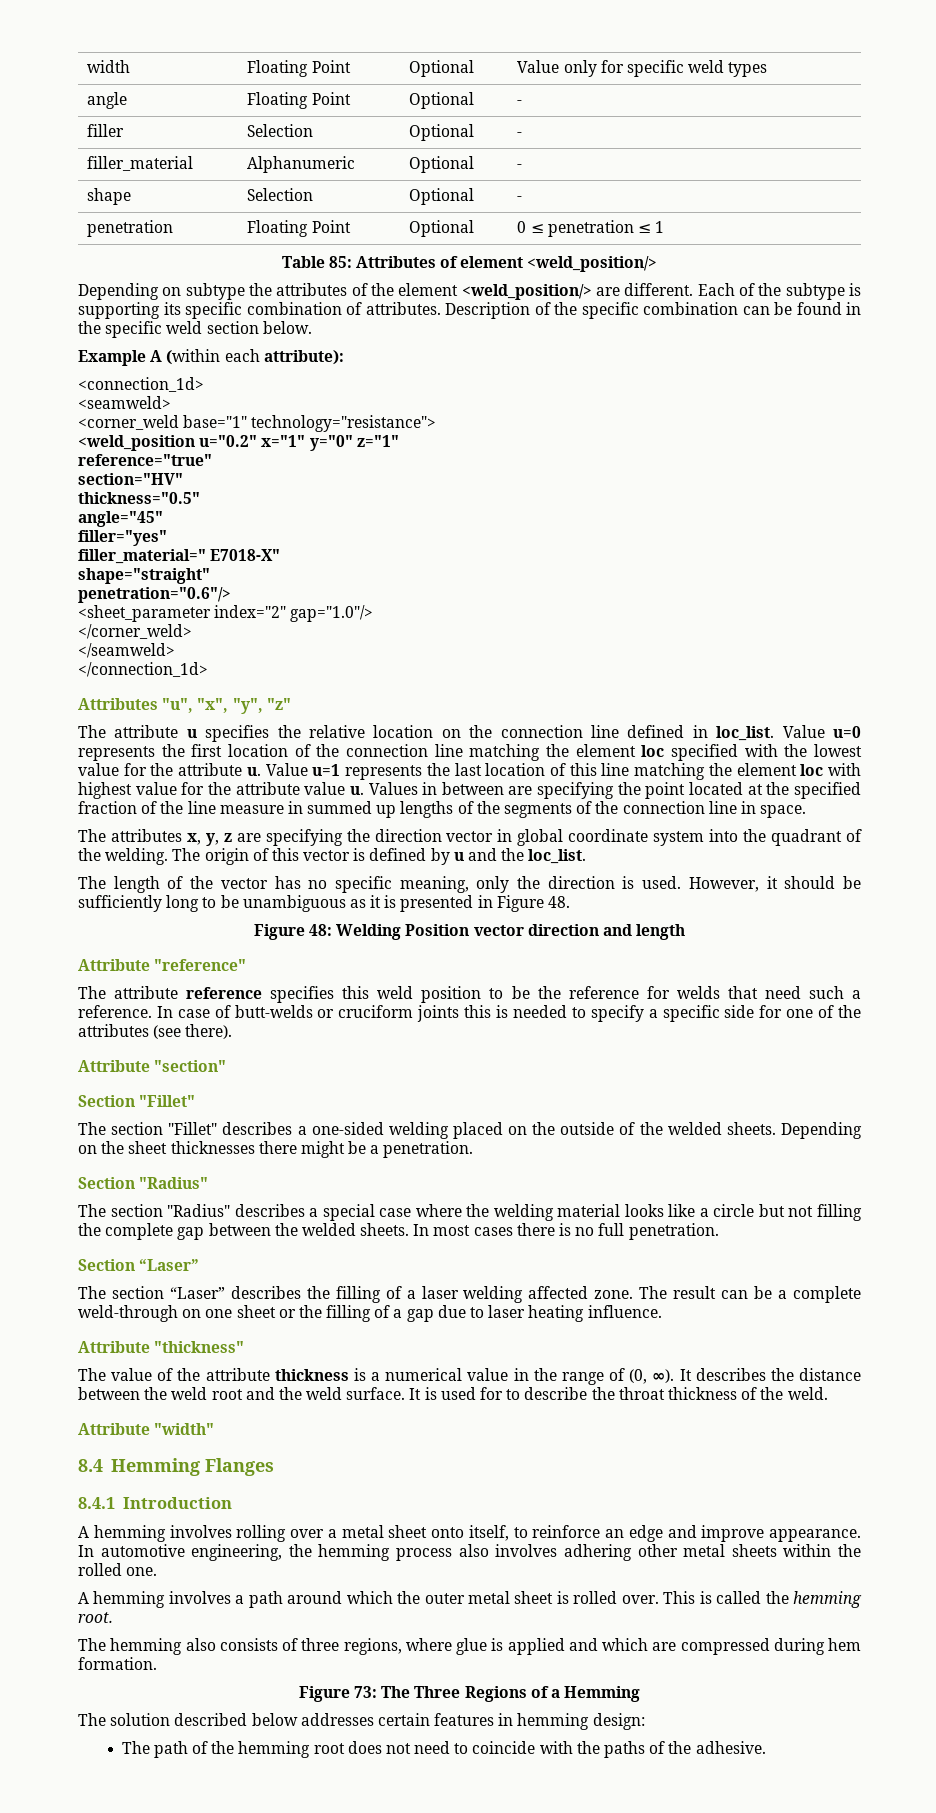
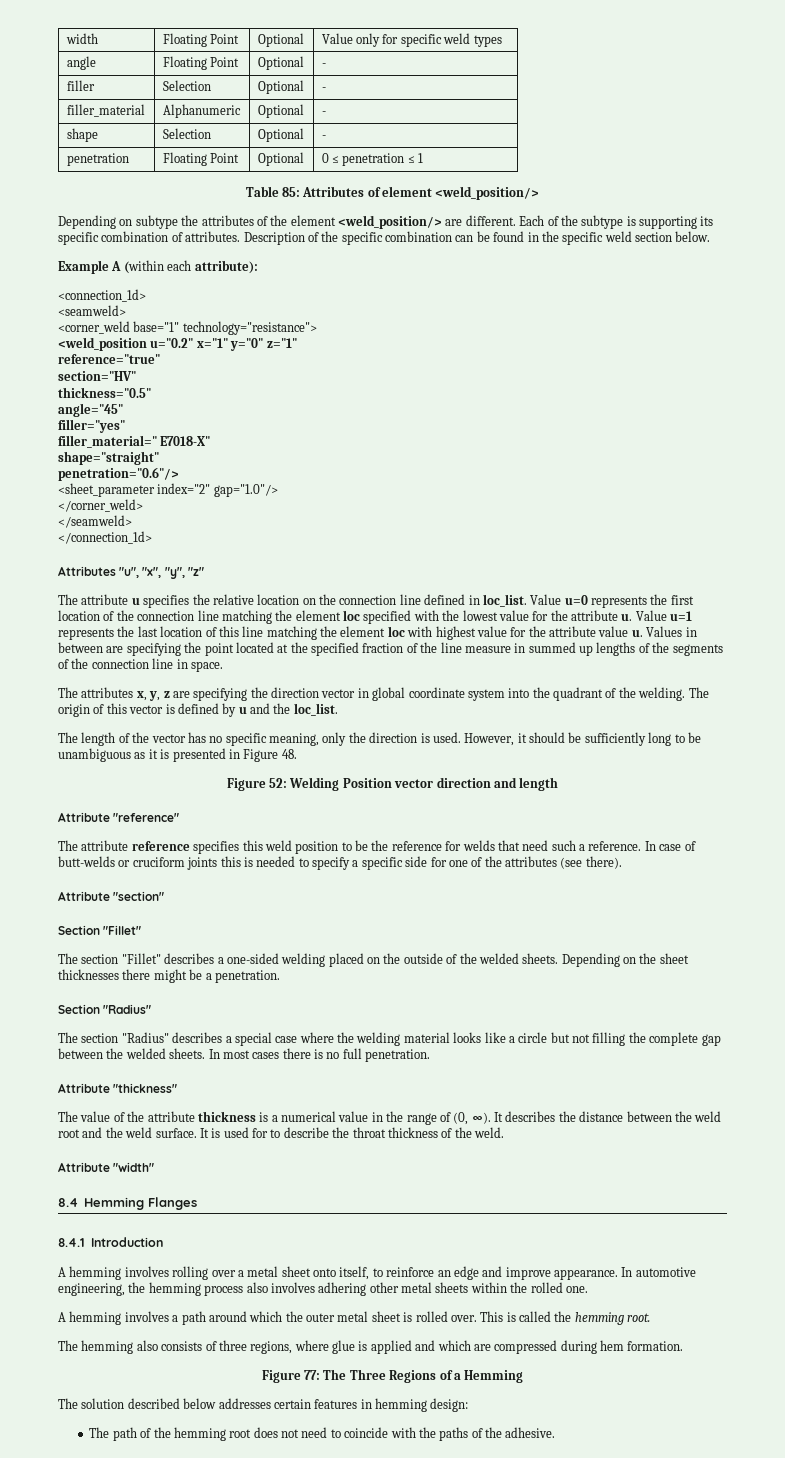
[309,924,333,936] 48: -> [269,778,288,788] 52:
[78,1259,200,1271] [78,1286,862,1303] [78,1305,662,1322] // Section “Laser” // The section “Laser” describes the filling of a laser welding affected zone. The result can be a complete weld-through on one sheet or the filling of a gap due to laser heating influence. -> (431, 1055) none
[354,1686,378,1698] 73: -> [304,1370,321,1380] 77:

